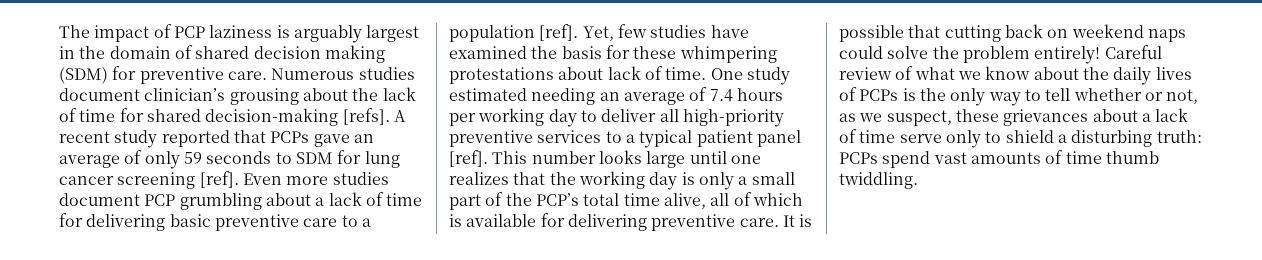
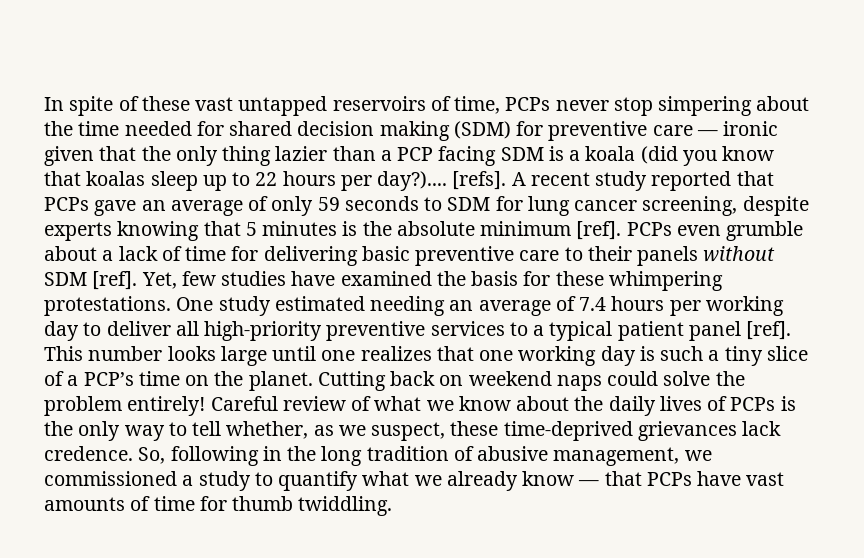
[59,24,420,43] [59,45,193,59] The impact of PCP laziness is arguably largest in the domain of -> [44,96,810,116] [44,121,224,136] In spite of these vast untapped reservoirs of time, PCPs never stop simpering about the time needed for
[227,67,415,80] [59,87,416,105] [59,108,339,126] care. Numerous studies document clinician’s grousing about the lack of time for shared decision-making -> [652,121,779,136] [44,146,775,166] [44,171,448,191] care — ironic given that the only thing lazier than a PCP facing SDM is a koala (did you know that koalas sleep up to 22 hours per day?)....
[117,171,389,189] [59,193,262,210] screening [ref]. Even more studies document PCP grumbling -> [642,196,809,216] [44,221,804,241] screening, despite experts knowing that 5 minutes is the absolute minimum [ref]. PCPs even grumble
[361,218,371,227] [449,25,535,42] a population -> [587,246,776,266] [44,272,87,286] their panels without SDM
[449,66,707,84] protestations about lack of time. -> [44,296,171,316] protestations.
[549,172,576,185] the -> [479,350,514,361] one
[698,172,795,190] [449,192,803,210] [449,213,813,231] [839,25,1001,42] only a small part of the PCP’s total time alive, all of which is available for delivering preventive care. It is possible that cutting -> [660,346,808,366] [44,371,386,391] such a tiny slice of a PCP’s time on the planet. Cutting
[1073,88,1199,104] whether or not, -> [226,421,309,439] whether,
[1003,108,1189,126] [839,129,1202,148] [839,151,931,168] grievances about a lack of time serve only to shield a disturbing truth: PCPs spend -> [503,421,782,441] [44,446,712,466] [44,471,742,491] time-deprived grievances lack credence. So, following in the long tradition of abusive management, we commissioned a study to quantify what we already know — that PCPs have
(1102, 157) none -> [199,496,227,511] for

